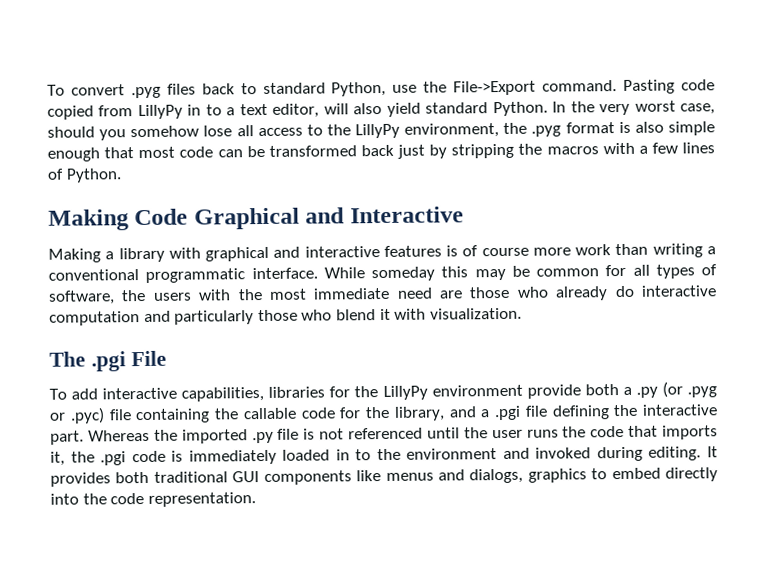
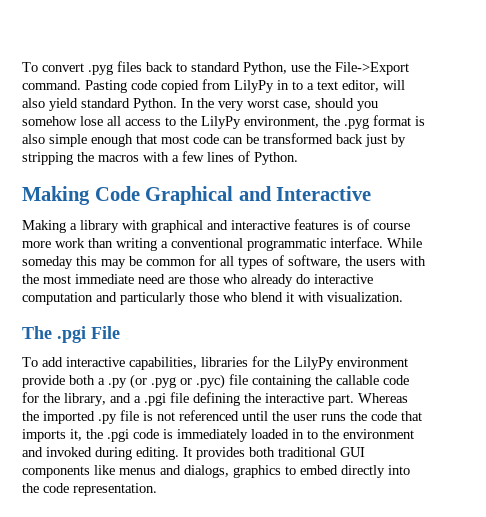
[137,104,183,120] LillyPy -> [234,80,274,93] LilyPy
[355,123,401,139] LillyPy -> [201,116,241,129] LilyPy
[382,385,428,401] LillyPy -> [294,357,334,370] LilyPy

